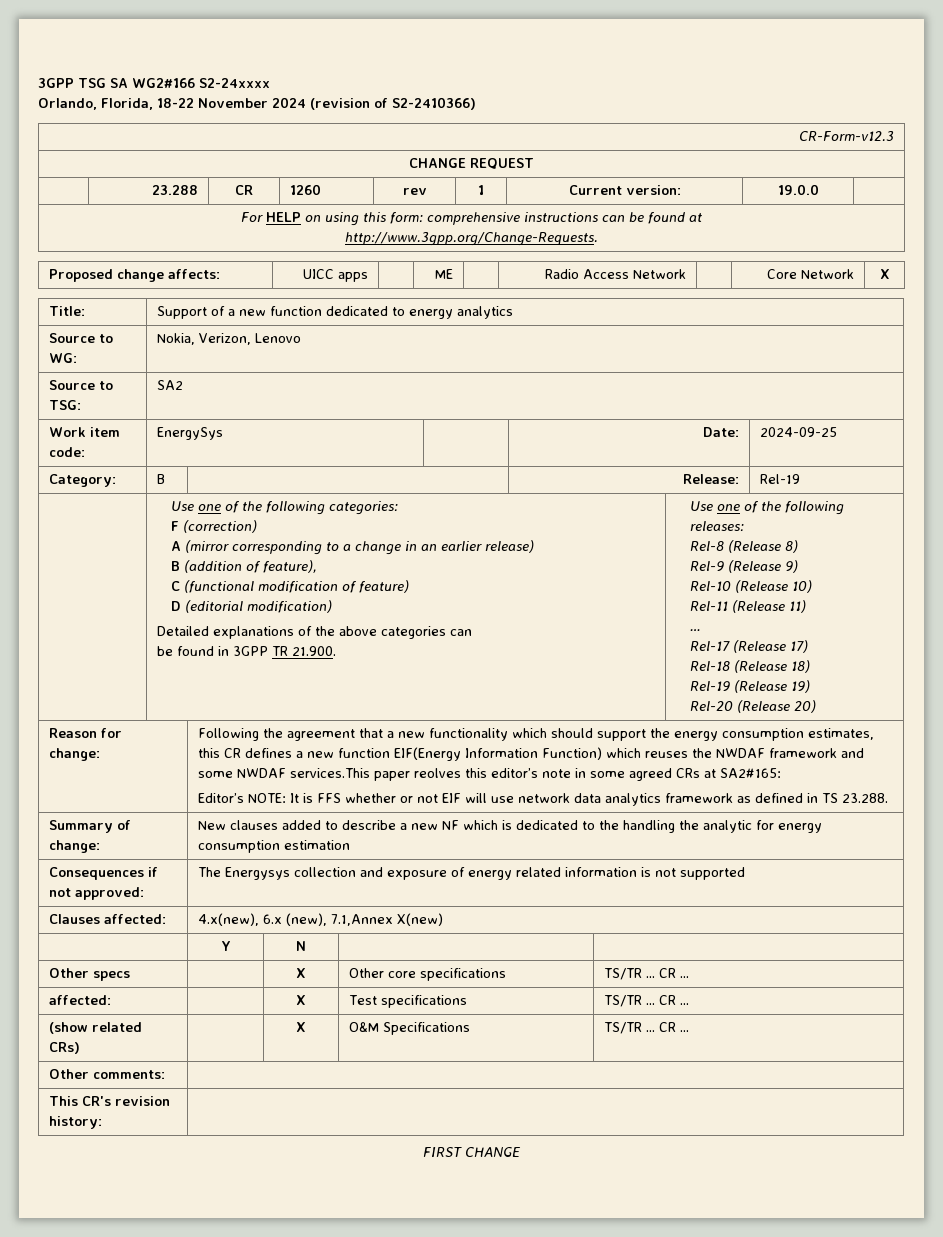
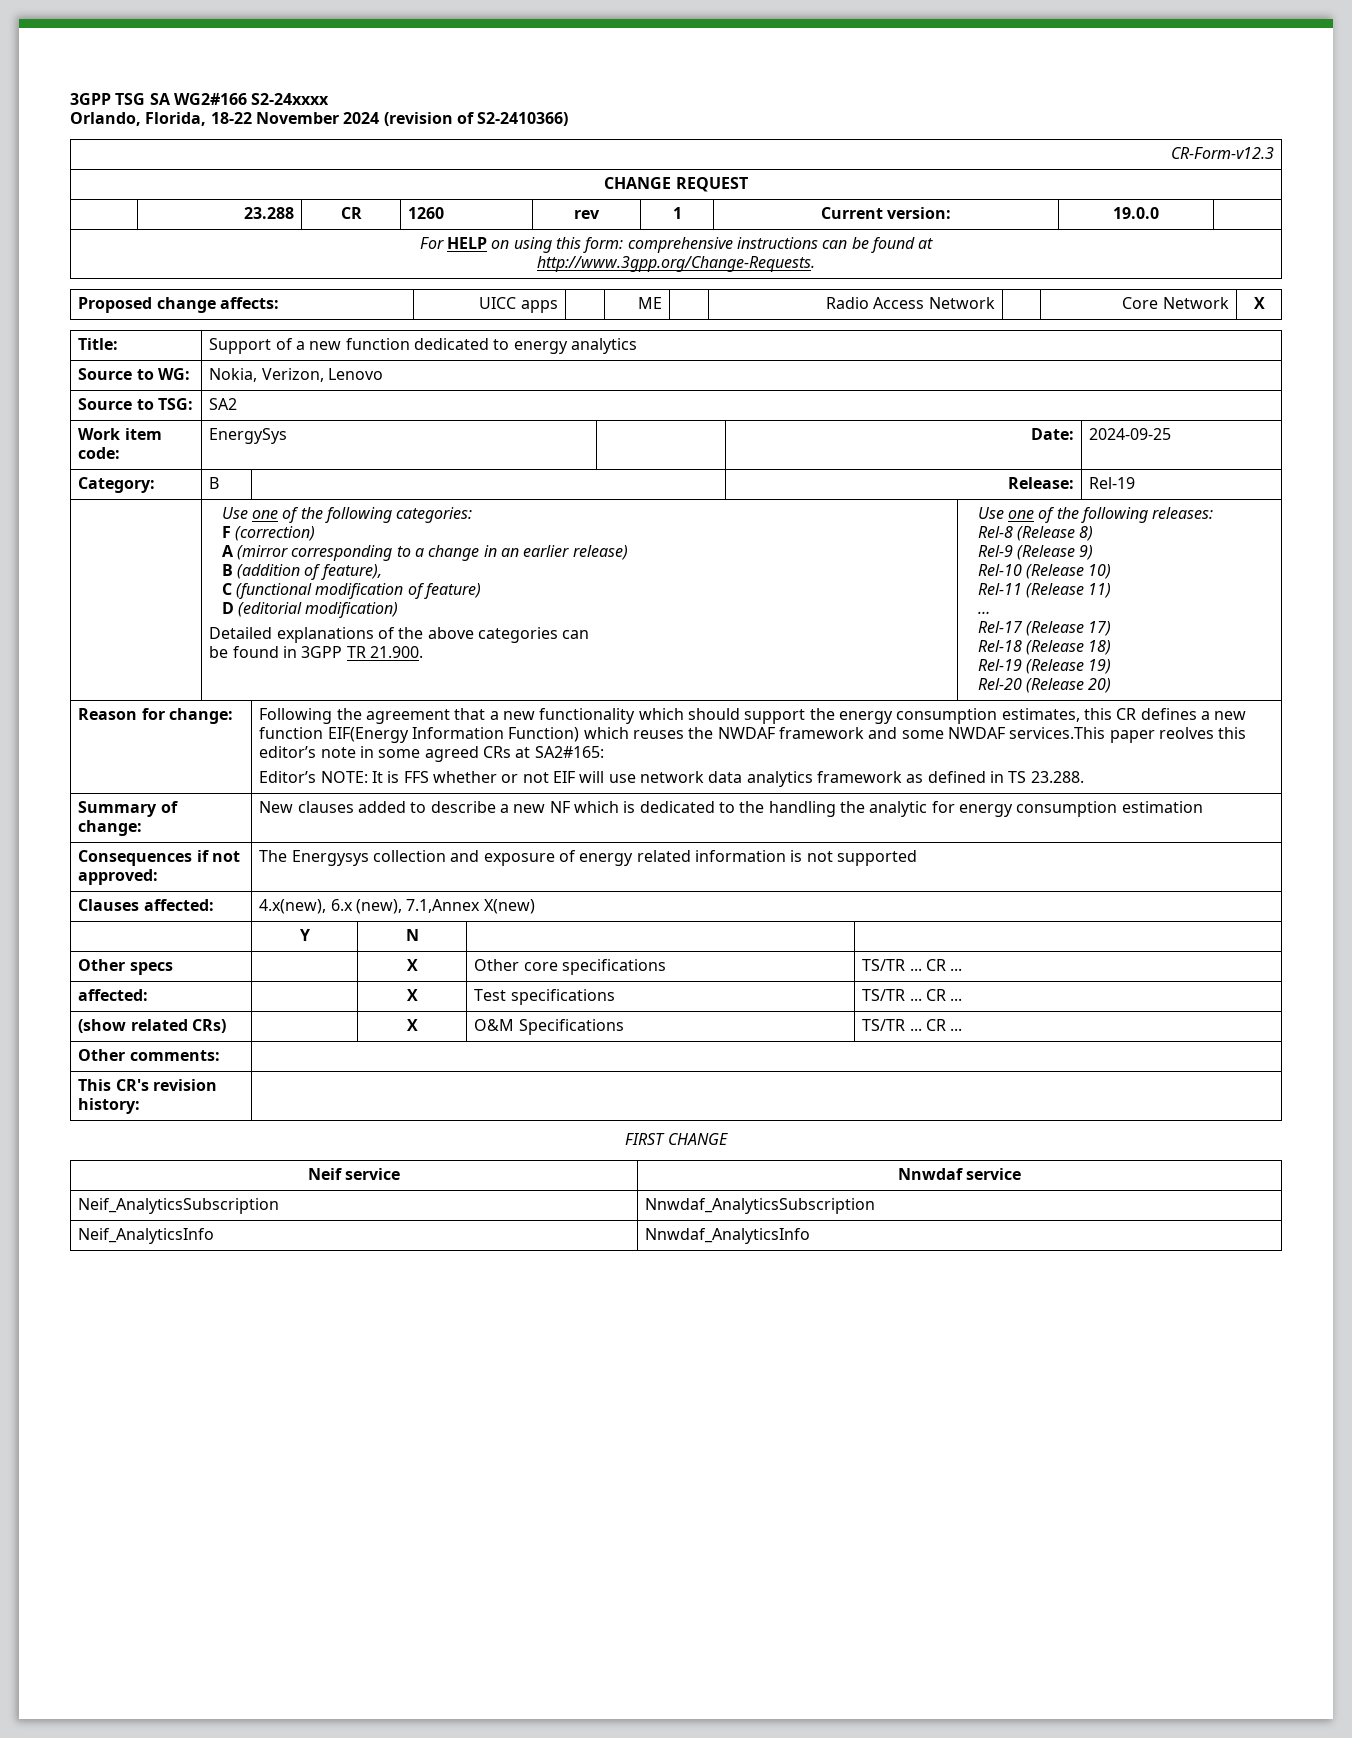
(521, 1152) none -> [307,1168,401,1180] [897,1168,1022,1180] [78,1198,280,1214] [645,1198,876,1214] [78,1228,215,1244] [645,1228,811,1244] // Neif service | Nnwdaf service // Neif_AnalyticsSubscription | Nnwdaf_AnalyticsSubscription // Neif_AnalyticsInfo | Nnwdaf_AnalyticsInfo

